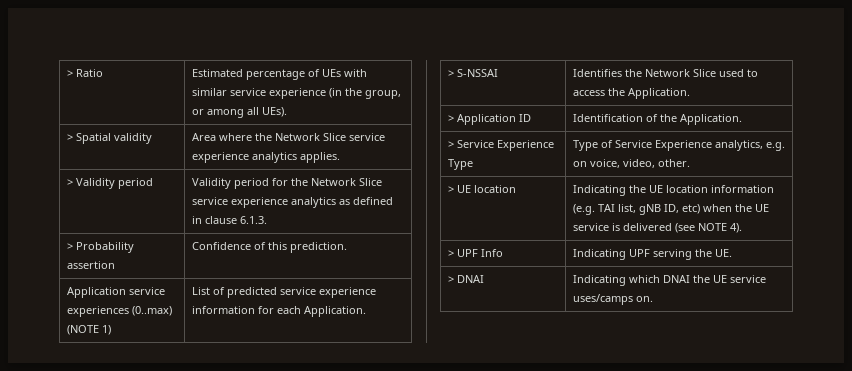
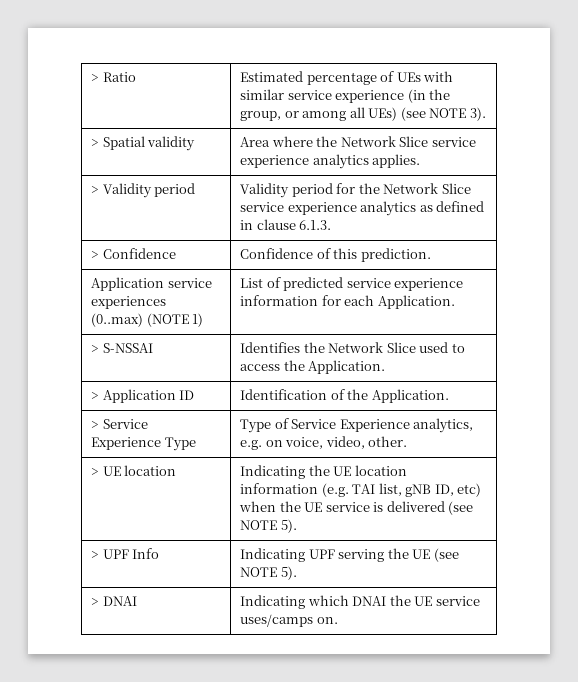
[261,107,287,117] UEs). -> [368,107,486,121] UEs) (see NOTE 3).
[75,242,134,253] [66,261,115,269] Probability assertion -> [102,248,176,259] Confidence
[729,223,742,233] 4). -> [280,519,297,533] 5).
[714,249,732,257] UE. -> [412,548,459,562] [240,566,297,580] UE (see NOTE 5).

